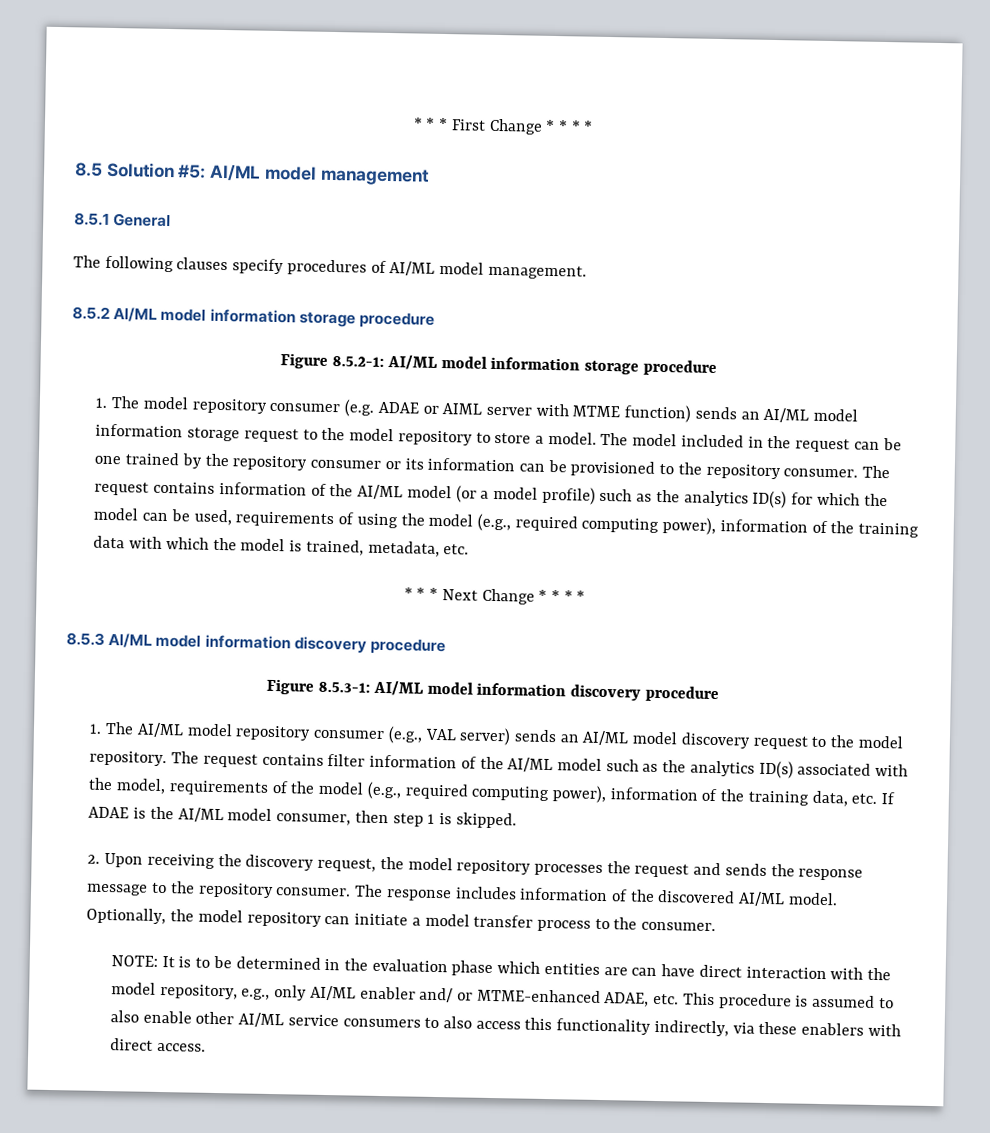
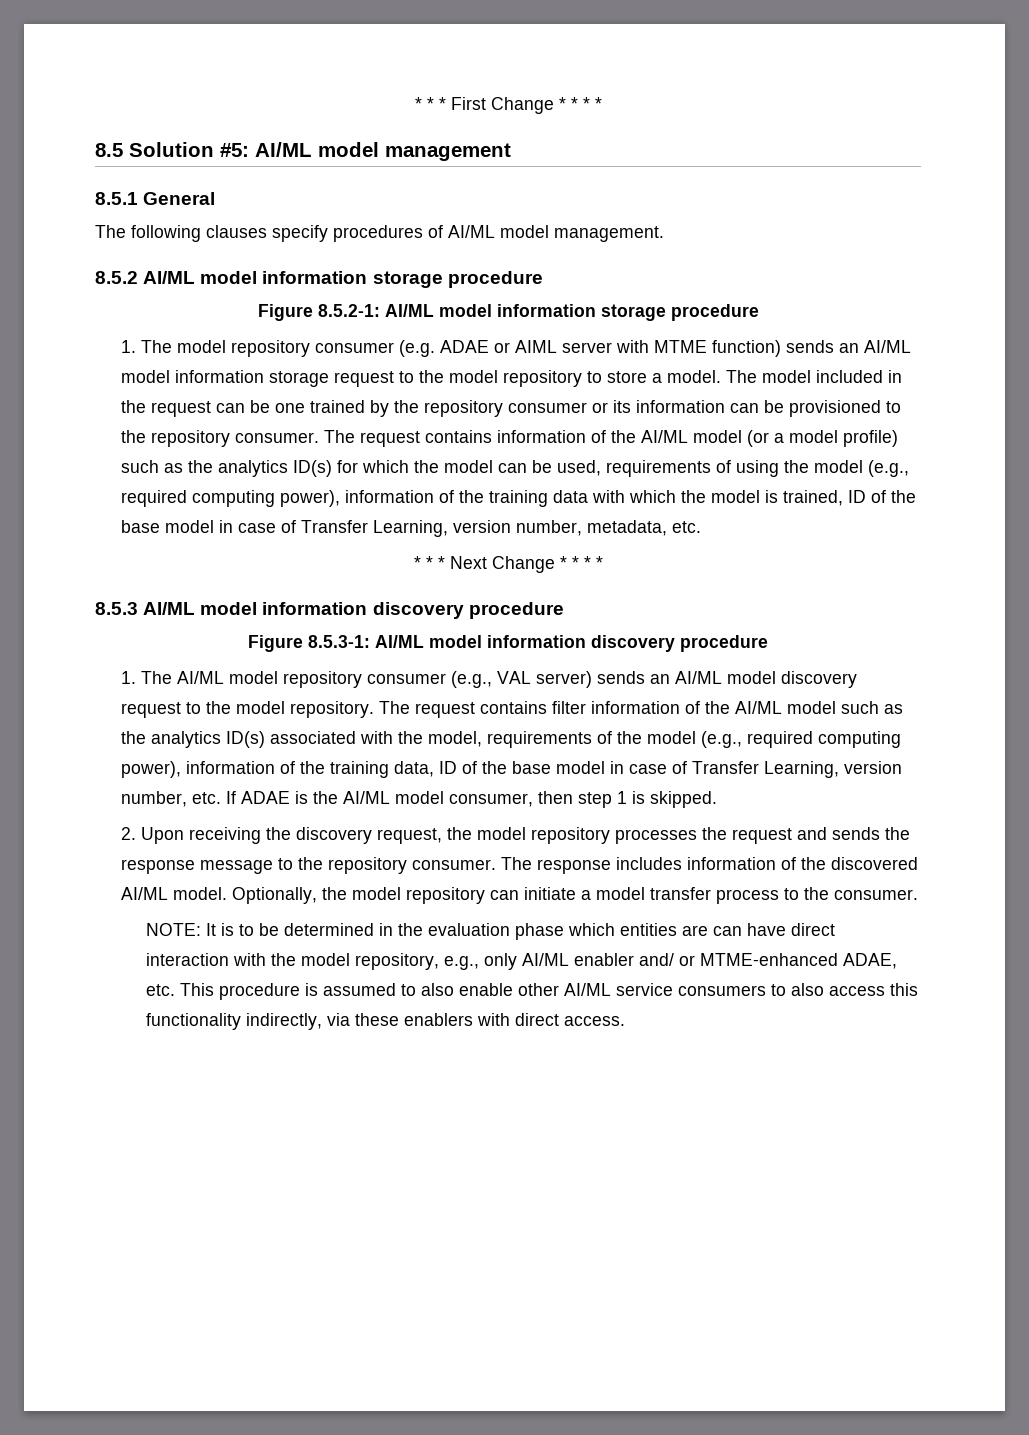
(364, 547) none -> [847,490,916,503] [120,520,582,537] ID of the base model in case of Transfer Learning, version number,
(848, 798) none -> [438,761,902,778] [120,791,187,807] ID of the base model in case of Transfer Learning, version number,

